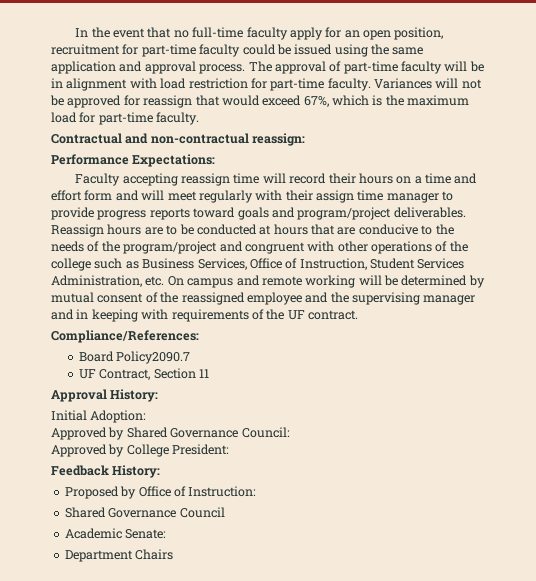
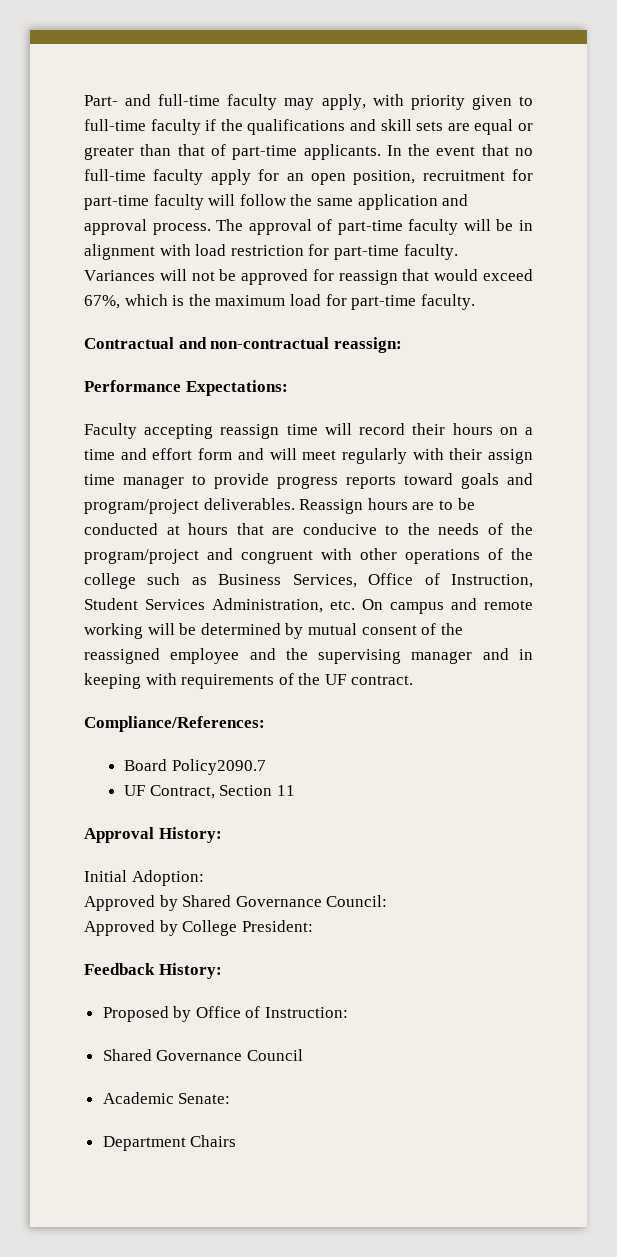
(75, 32) none -> [84,94,533,110] [84,119,534,135] [84,144,381,160] Part- and full-time faculty may apply, with priority given to full-time faculty if the qualifications and skill sets are equal or greater than that of part-time applicants.
[242,44,368,57] could be issued using -> [208,194,287,206] will follow

